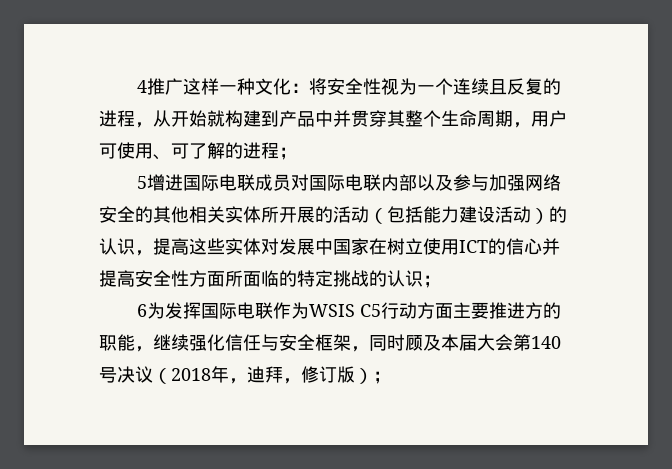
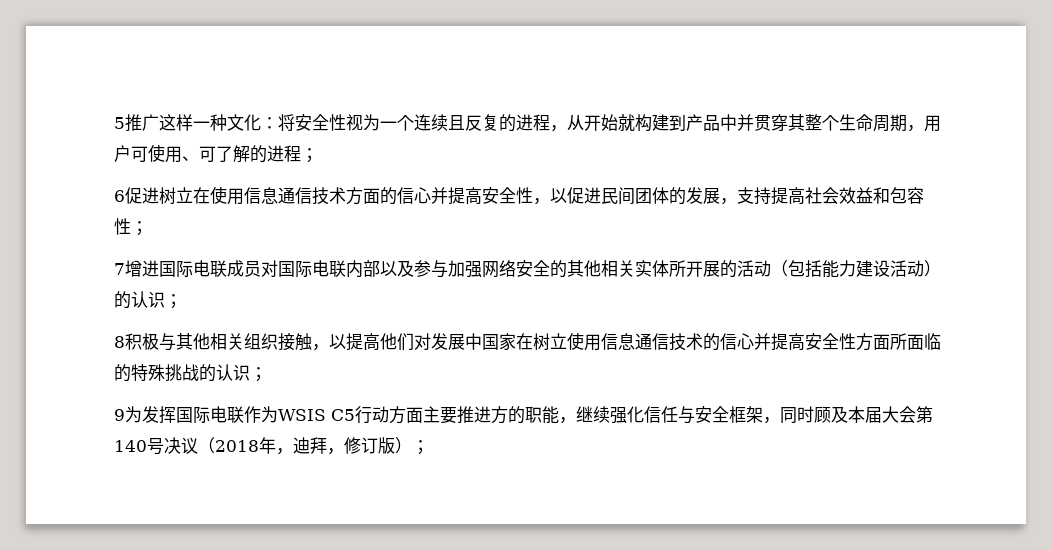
[136,80,147,93] 4 -> [114,117,125,129] 5
[136,176,147,189] 5 -> [114,186,924,205] [114,218,148,236] [114,263,125,275] 6促进树立在使用信息通信技术方面的信心并提高安全性，以促进民间团体的发展，支持提高社会效益和包容性； // 7
[135,238,261,256] ，提高这些实体 -> [165,294,182,309] [114,333,414,351] ； // 8积极与其他相关组织接触，以提高他们
[459,240,488,253] ICT -> [601,333,703,351] 信息通信技术
[315,270,333,287] 定 -> [148,364,165,381] 殊
[136,304,147,317] 6 -> [114,409,125,421] 9

